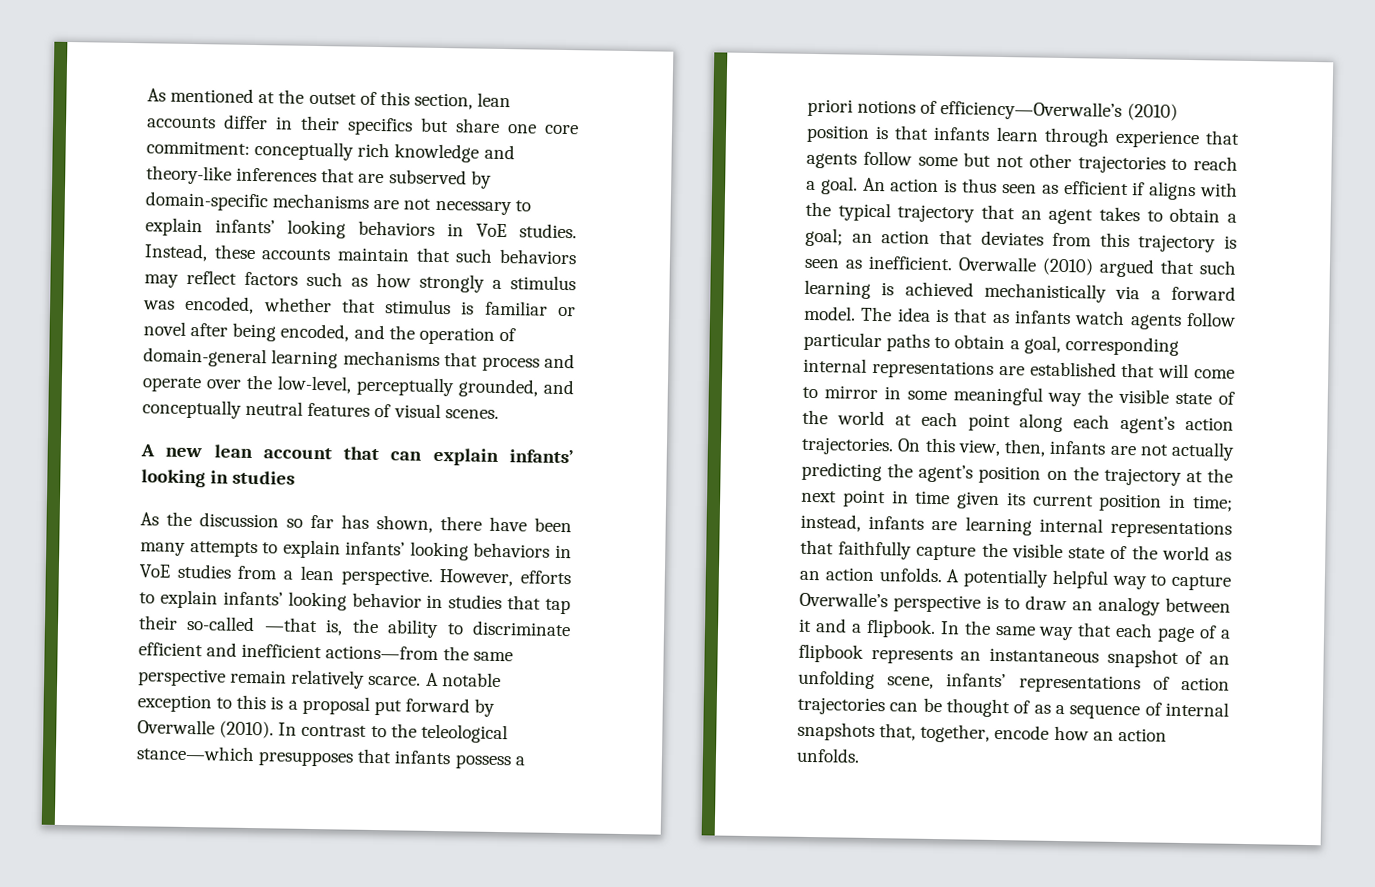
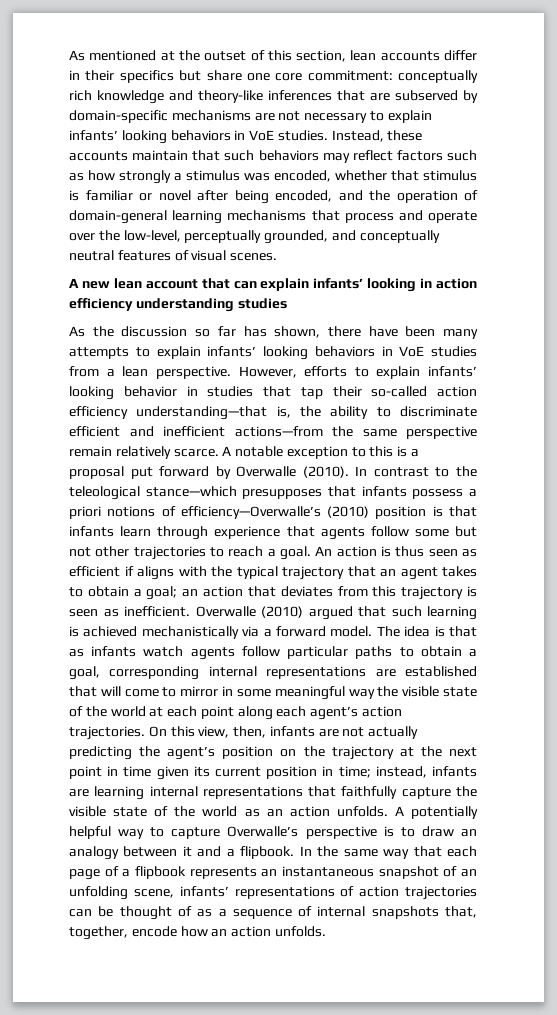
(230, 477) none -> [435,278,477,289] [69,298,234,312] action efficiency understanding
[263,617,318,633] —that -> [437,386,477,397] [69,406,268,420] action efficiency understanding—that

